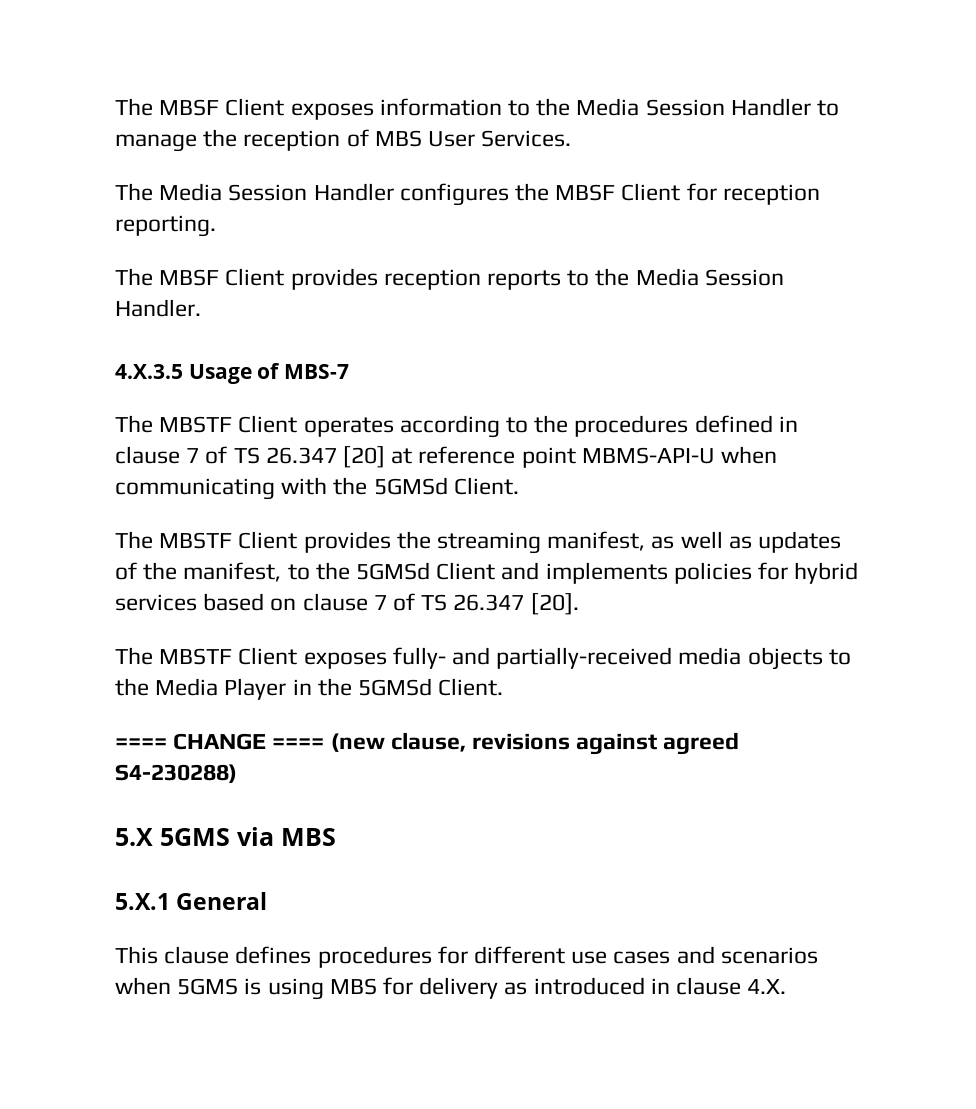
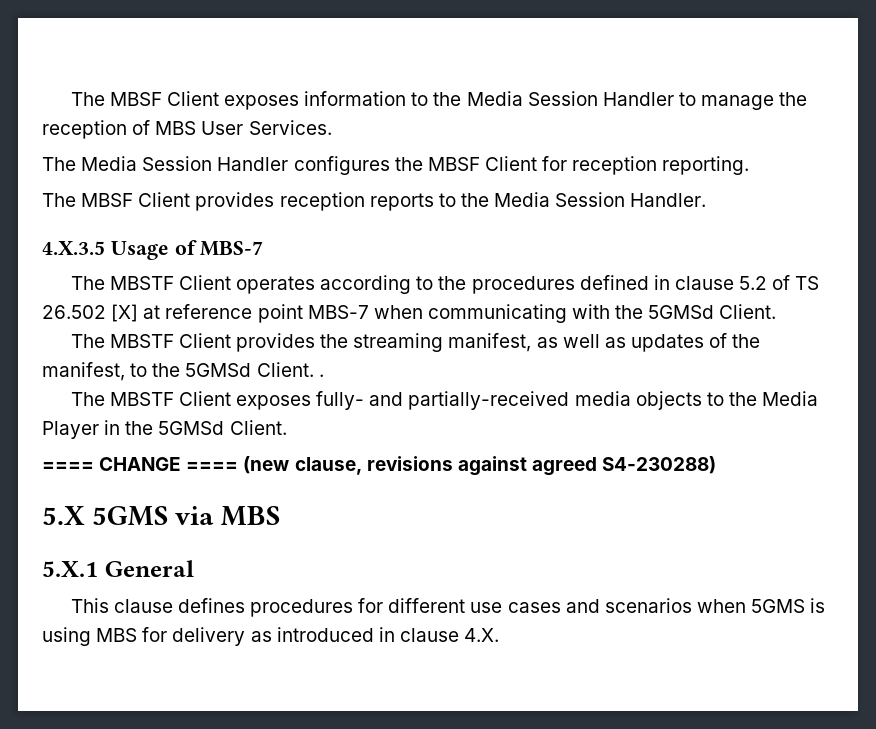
[186,446,386,468] 7 of TS 26.347 [20] -> [739,275,820,290] [42,304,139,322] 5.2 of TS 26.502 [X]
[581,447,715,464] MBMS-API-U -> [307,305,369,319] MBS-7
[436,562,859,584] [115,593,579,615] Client and implements policies for hybrid services based on clause 7 of TS 26.347 [20]. -> [256,362,324,377] Client. .

